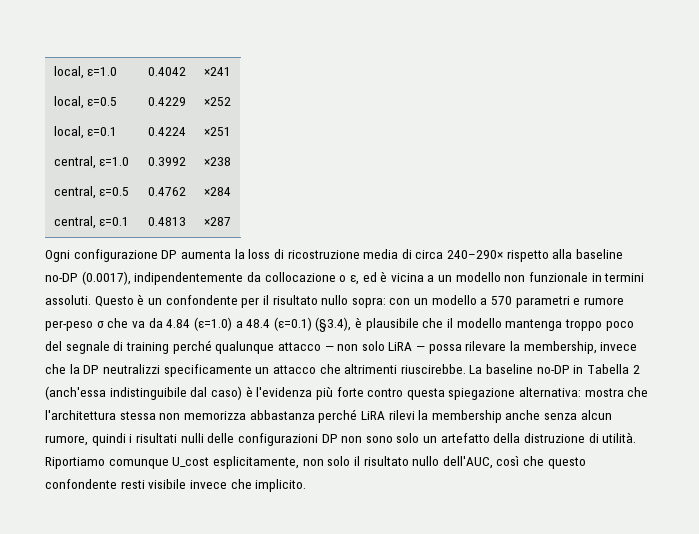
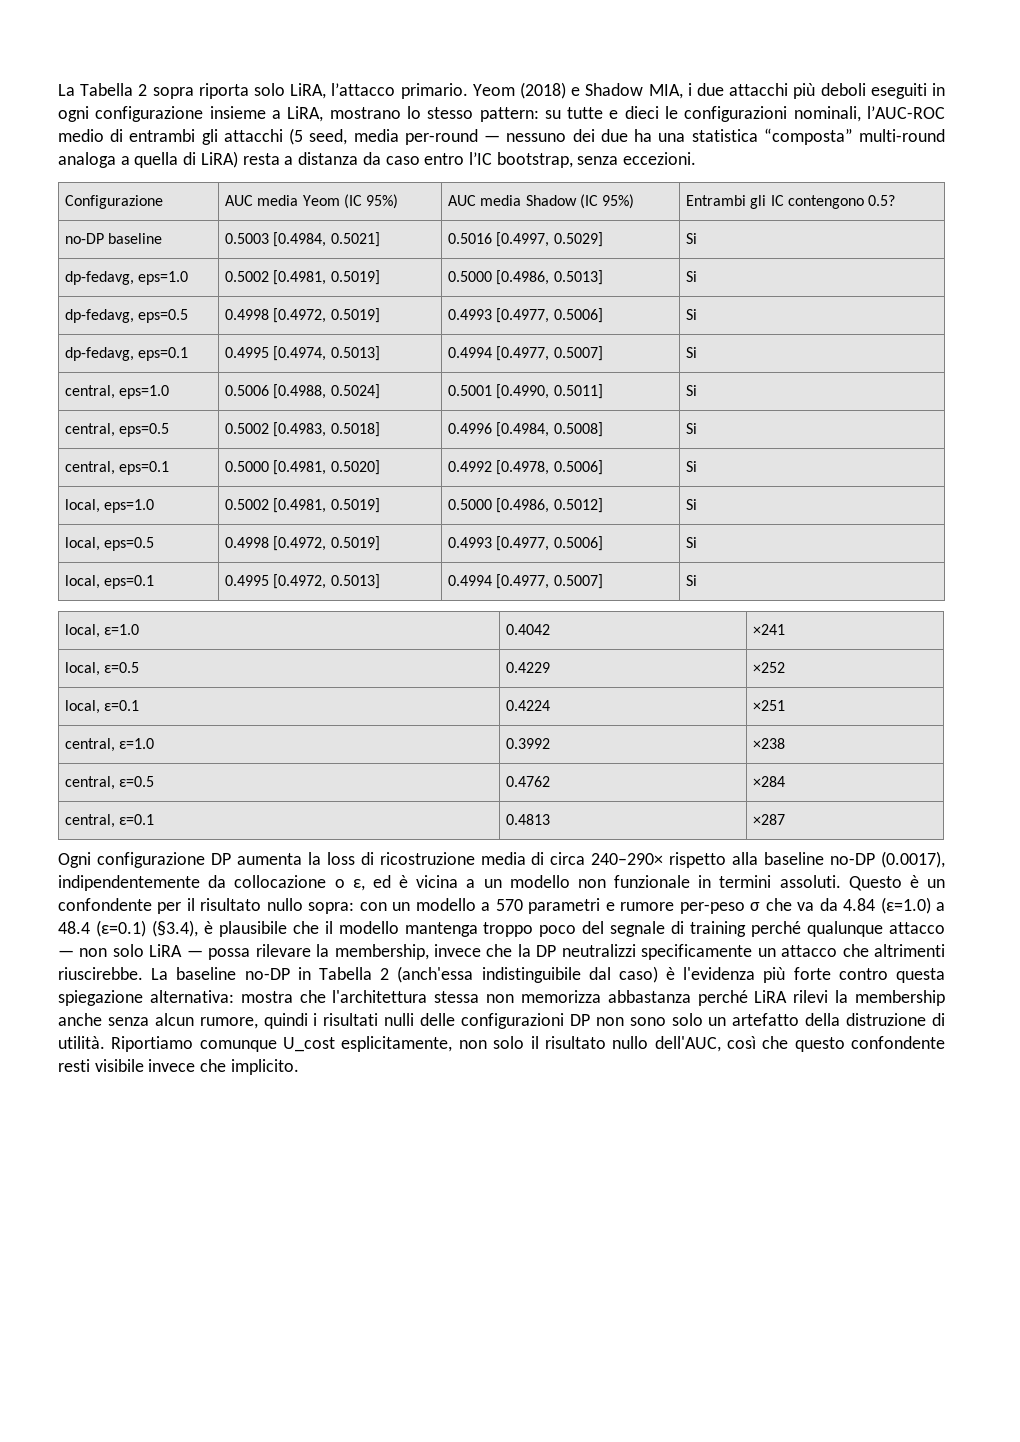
(53, 72) none -> [58,82,946,99] [58,106,945,122] [58,128,946,145] [58,151,697,168] [65,195,164,209] [225,194,399,209] [448,194,635,209] [686,195,896,209] [65,233,163,244] [225,232,380,247] [448,232,603,247] [686,233,698,244] [65,271,189,285] [225,270,380,285] [448,270,603,285] [686,271,698,282] [65,309,189,323] [225,308,380,323] [448,308,603,323] [686,309,698,320] [65,347,189,361] [225,346,380,361] [448,346,603,361] [686,347,698,358] [65,385,170,399] [225,384,380,399] [448,384,603,399] [686,385,698,396] [65,423,170,437] [225,422,380,437] [448,422,603,437] [686,423,698,434] [65,461,170,475] [225,460,380,475] [448,460,603,475] [686,461,698,472] [65,499,155,513] [225,498,380,513] [448,498,603,513] [686,499,698,510] [65,537,155,551] [225,536,380,551] [448,536,603,551] [686,537,698,548] [65,575,155,589] [225,574,380,589] [448,574,603,589] [686,575,698,586] La Tabella 2 sopra riporta solo LiRA, l’attacco primario. Yeom (2018) e Shadow MIA, i due attacchi più deboli eseguiti in ogni configurazione insieme a LiRA, mostrano lo stesso pattern: su tutte e dieci le configurazioni nominali, l’AUC-ROC medio di entrambi gli attacchi (5 seed, media per-round — nessuno dei due ha una statistica “composta” multi-round analoga a quella di LiRA) resta a distanza da caso entro l’IC bootstrap, senza eccezioni. // Configurazione | AUC media Yeom (IC 95%) | AUC media Shadow (IC 95%) | Entrambi gli IC contengono 0.5? // no-DP baseline | 0.5003 [0.4984, 0.5021] | 0.5016 [0.4997, 0.5029] | Si // dp-fedavg, eps=1.0 | 0.5002 [0.4981, 0.5019] | 0.5000 [0.4986, 0.5013] | Si // dp-fedavg, eps=0.5 | 0.4998 [0.4972, 0.5019] | 0.4993 [0.4977, 0.5006] | Si // dp-fedavg, eps=0.1 | 0.4995 [0.4974, 0.5013] | 0.4994 [0.4977, 0.5007] | Si // central, eps=1.0 | 0.5006 [0.4988, 0.5024] | 0.5001 [0.4990, 0.5011] | Si // central, eps=0.5 | 0.5002 [0.4983, 0.5018] | 0.4996 [0.4984, 0.5008] | Si // central, eps=0.1 | 0.5000 [0.4981, 0.5020] | 0.4992 [0.4978, 0.5006] | Si // local, eps=1.0 | 0.5002 [0.4981, 0.5019] | 0.5000 [0.4986, 0.5012] | Si // local, eps=0.5 | 0.4998 [0.4972, 0.5019] | 0.4993 [0.4977, 0.5006] | Si // local, eps=0.1 | 0.4995 [0.4972, 0.5013] | 0.4994 [0.4977, 0.5007] | Si //

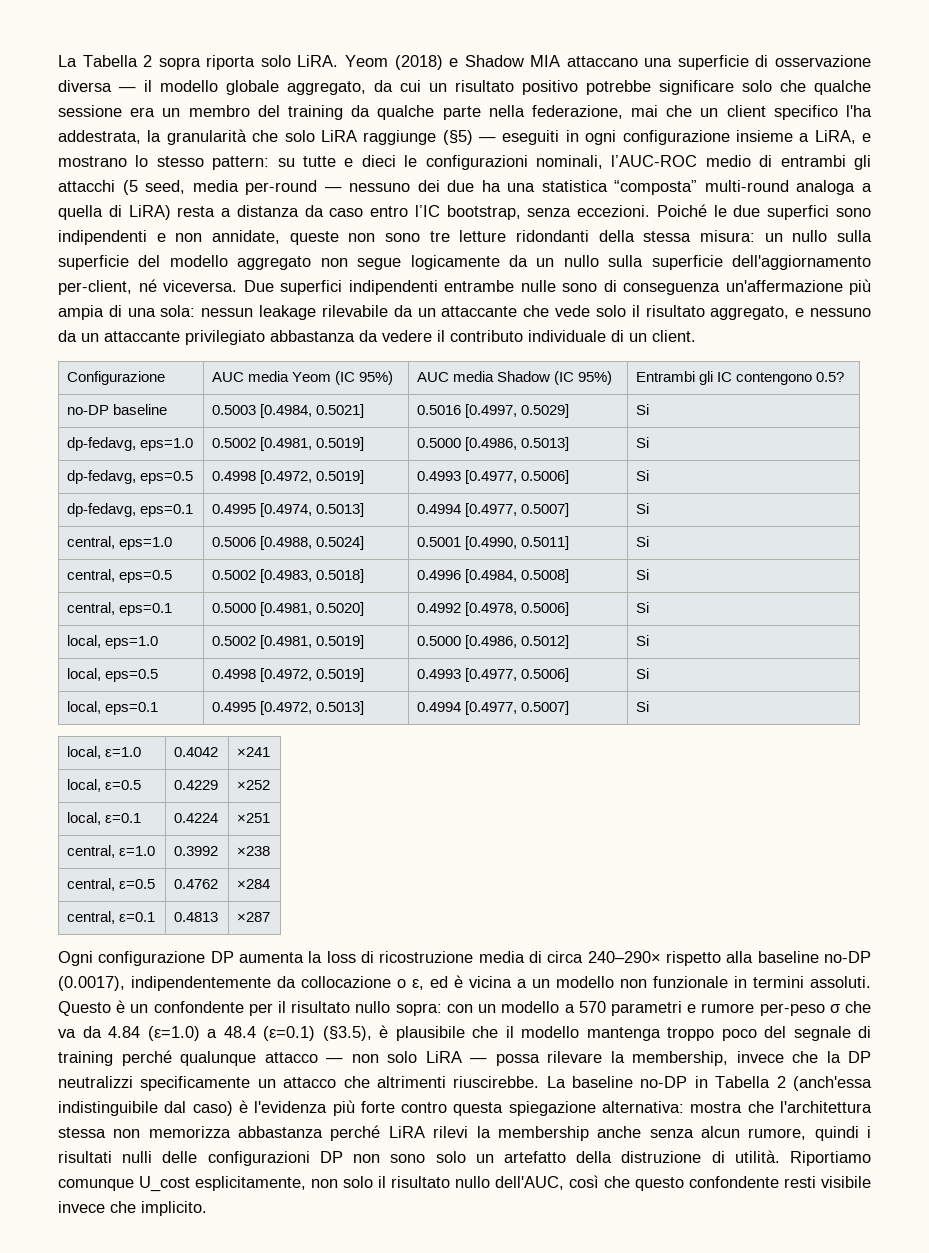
[290,83,468,99] LiRA, l’attacco primario. -> [297,55,339,67] LiRA.
[648,83,866,99] MIA, i due attacchi più deboli -> [530,55,871,70] [58,80,871,95] [58,105,872,120] [58,129,496,145] MIA attaccano una superficie di osservazione diversa — il modello globale aggregato, da cui un risultato positivo potrebbe significare solo che qualche sessione era un membro del training da qualche parte nella federazione, mai che un client specifico l'ha addestrata, la granularità che solo LiRA raggiunge (§5) —
(324, 114) none -> [862,133,871,142] e
(697, 158) none -> [656,204,871,220] [58,230,872,245] [58,255,871,270] [58,279,871,295] [58,305,872,320] [58,330,696,345] Poiché le due superfici sono indipendenti e non annidate, queste non sono tre letture ridondanti della stessa misura: un nullo sulla superficie del modello aggregato non segue logicamente da un nullo sulla superficie dell'aggiornamento per-client, né viceversa. Due superfici indipendenti entrambe nulle sono di conseguenza un'affermazione più ampia di una sola: nessun leakage rilevabile da un attaccante che vede solo il risultato aggregato, e nessuno da un attaccante privilegiato abbastanza da vedere il contributo individuale di un client.
[151,920,198,937] (§3.4), -> [322,1026,372,1041] (§3.5),

